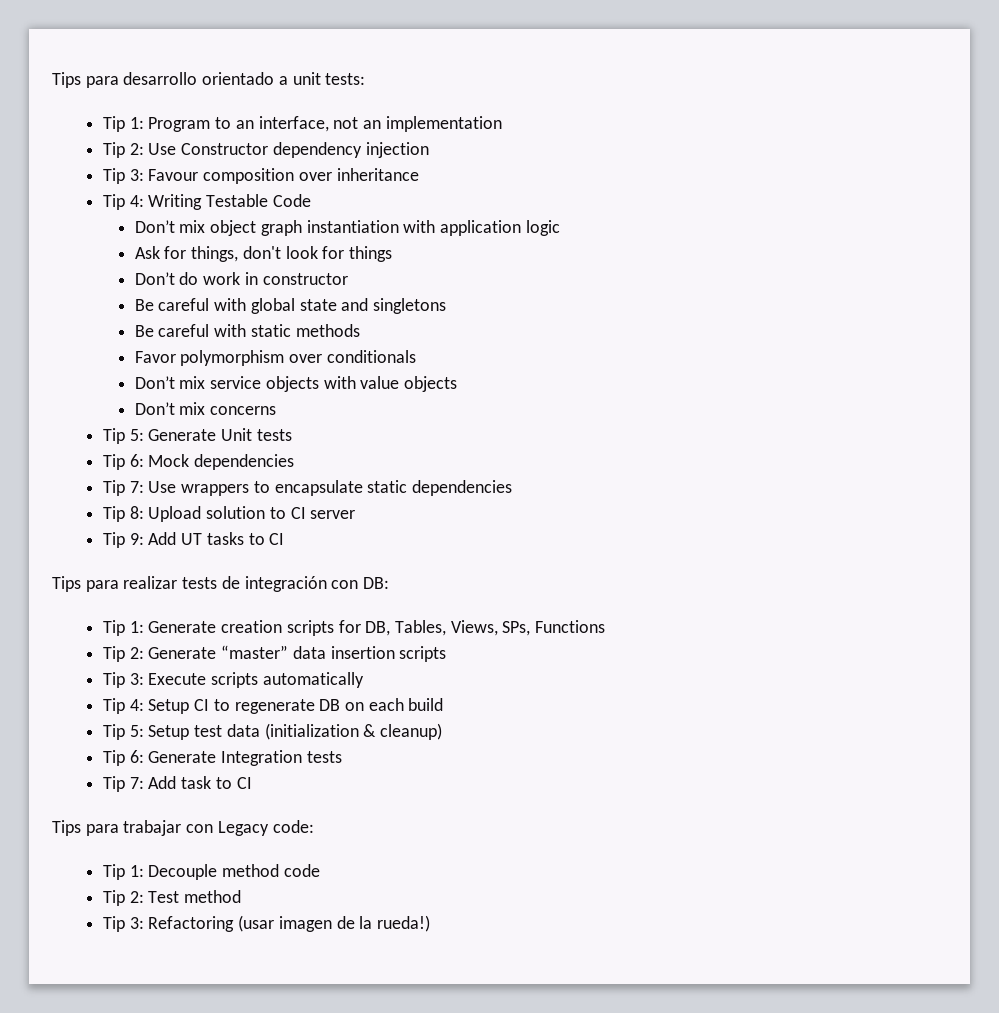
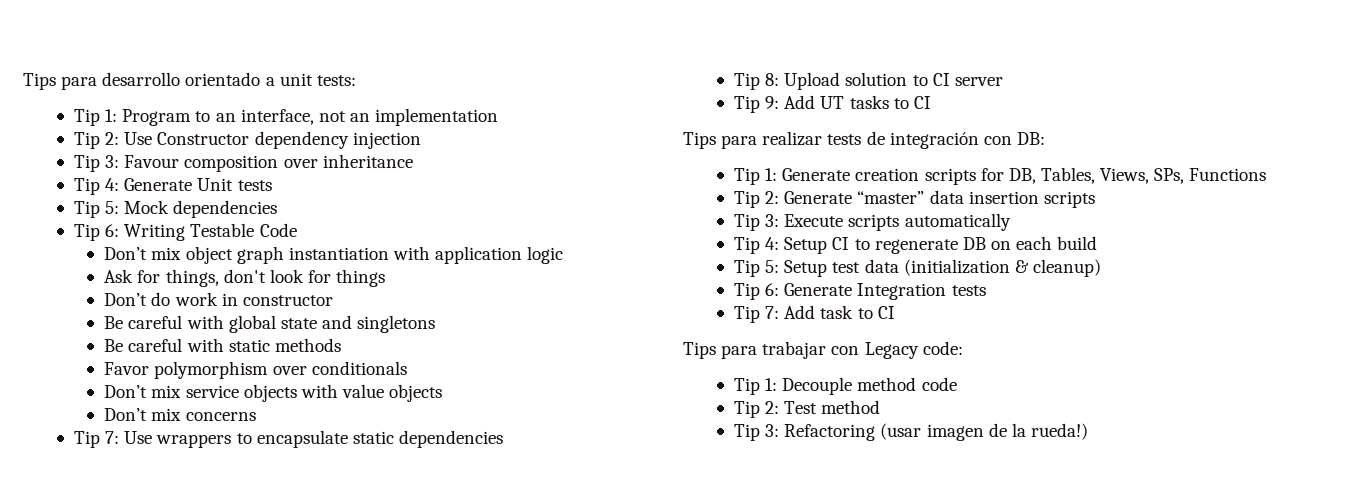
(144, 201) none -> [124,178,272,191] [74,200,278,218] [74,224,120,241] Generate Unit tests // Tip 5: Mock dependencies // Tip 6:
[102,428,292,444] [102,454,295,470] // Tip 5: Generate Unit tests // Tip 6: Mock dependencies -> (256, 416) none

